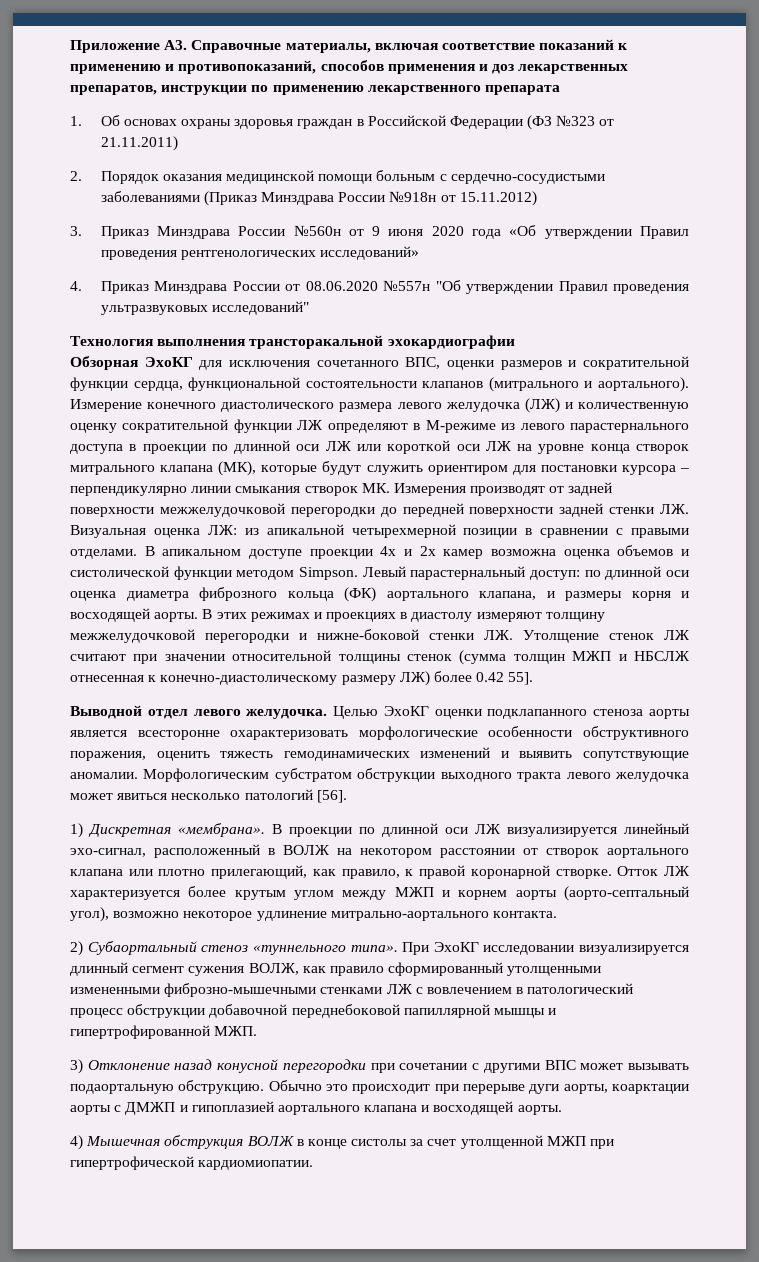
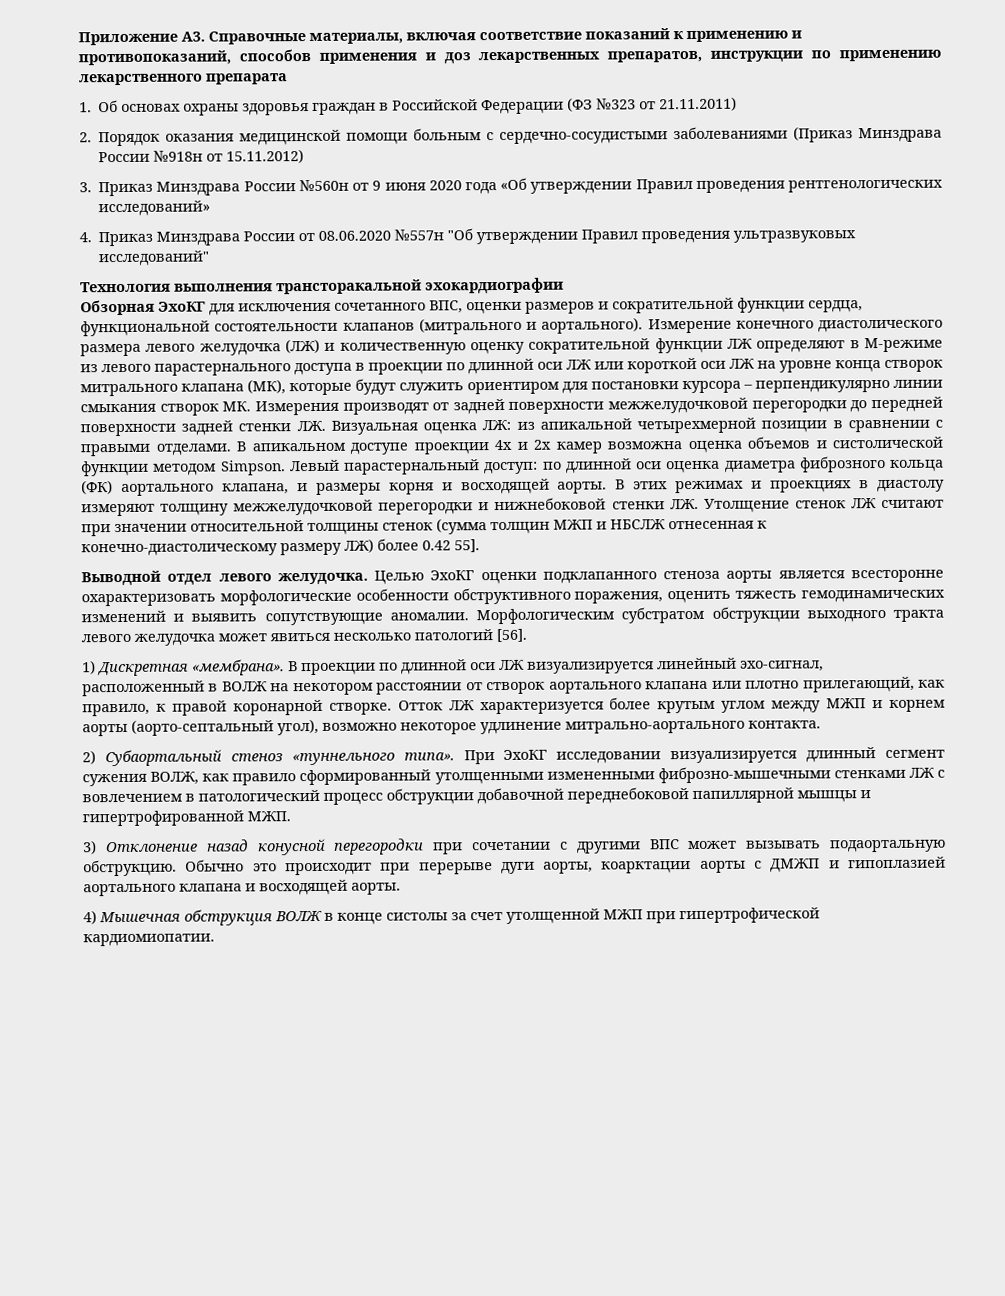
[317,629,419,640] нижне-боковой -> [494,497,607,511] нижнебоковой

